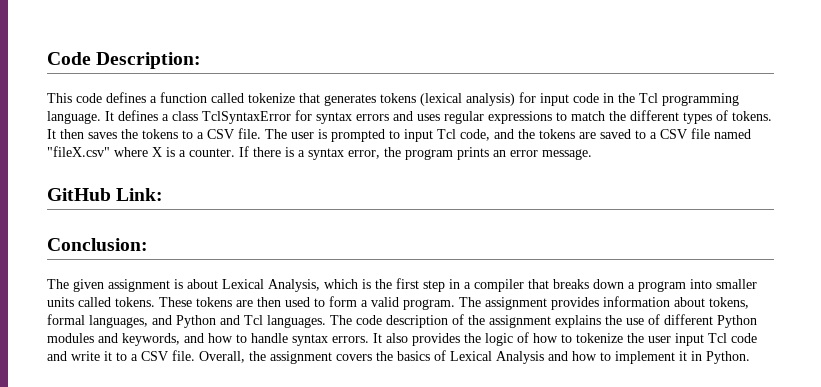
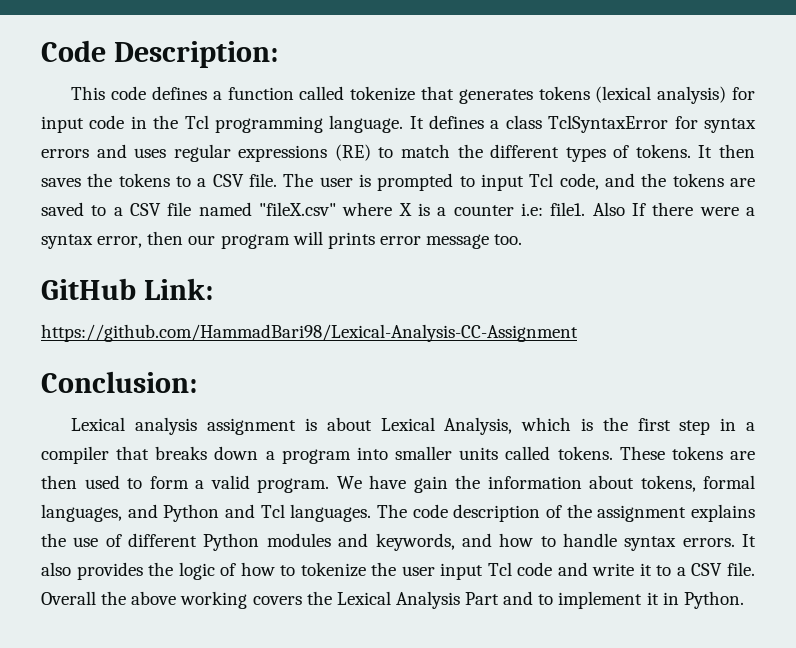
(552, 117) none -> [334,144,371,161] (RE)
[189,148,235,157] counter. -> [453,202,625,216] counter i.e: file1. Also
[285,147,294,157] is -> [699,207,739,216] were
[384,147,592,160] the program prints an error message. -> [147,231,523,249] then our program will prints error message too.
(164, 194) none -> [41,324,578,342] // https://github.com/HammadBari98/Lexical-Analysis-CC-Assignment
[47,279,104,292] The given -> [71,417,198,435] Lexical analysis
[459,297,599,310] The assignment provides -> [336,475,480,493] We have gain the
[199,350,597,364] Overall, the assignment covers the basics of Lexical Analysis and how -> [41,591,534,609] Overall the above working covers the Lexical Analysis Part and

